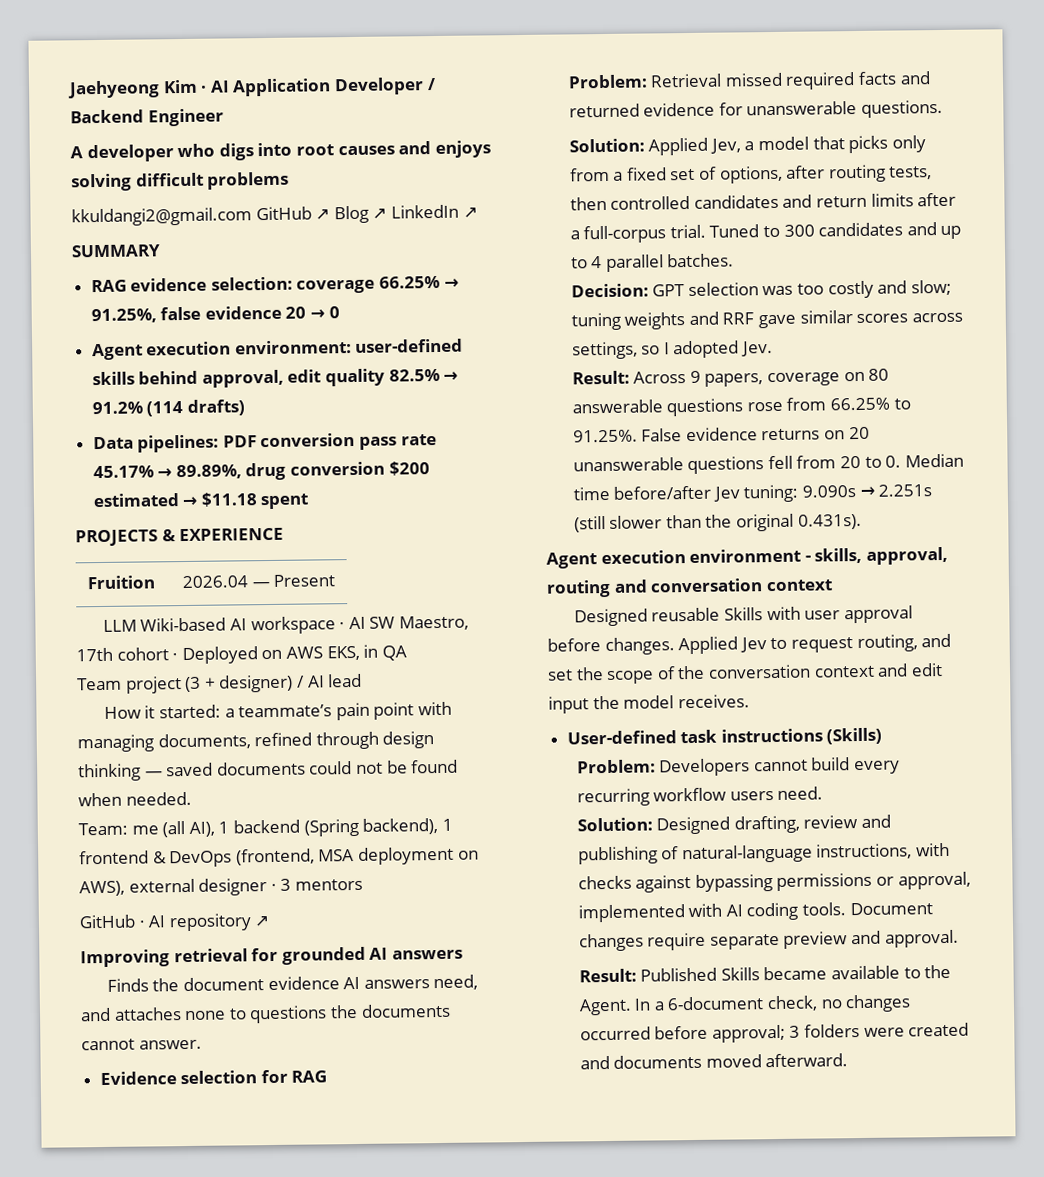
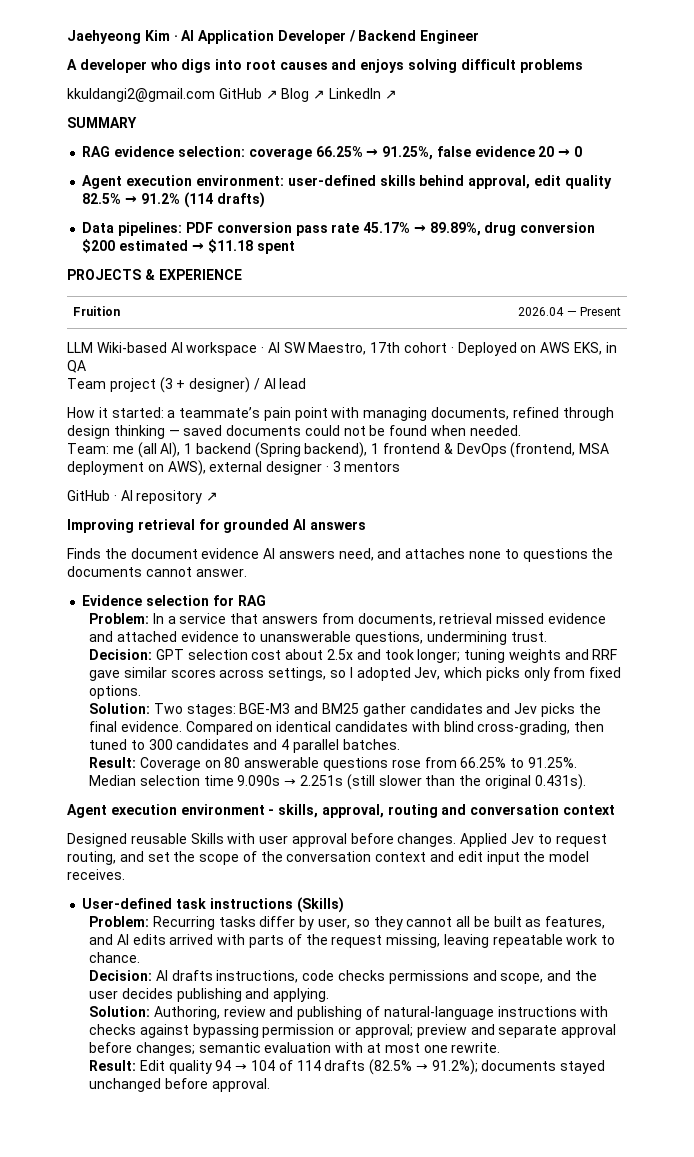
[650,71,931,90] [568,99,944,118] [568,135,926,156] [569,164,933,184] [569,192,957,211] [569,222,962,244] [570,253,735,272] [570,279,952,299] Retrieval missed required facts and returned evidence for unanswerable questions. // Solution: Applied Jev, a model that picks only from a fixed set of options, after routing tests, then controlled candidates and return limits after a full-corpus trial. Tuned to 300 candidates and up to 4 parallel batches. // Decision: GPT selection was too costly and slow; -> [152,613,606,626] [89,631,547,645] [89,649,461,663] In a service that answers from documents, retrieval missed evidence and attached evidence to unanswerable questions, undermining trust. // Decision: GPT selection cost about 2.5x and took longer;
[741,341,774,357] [571,370,841,387] Jev. // Result: Across 9 papers, coverage -> [414,667,622,681] [89,685,142,699] [89,703,601,717] [89,721,605,735] [89,739,400,753] [89,757,201,771] Jev, which picks only from fixed options. // Solution: Two stages: BGE-M3 and BM25 gather candidates and Jev picks the final evidence. Compared on identical candidates with blind cross-grading, then tuned to 300 candidates and 4 parallel batches. // Result: Coverage
[641,426,870,442] [572,453,964,475] [572,484,799,503] False evidence returns on 20 unanswerable questions fell from 20 to 0. Median time before/after Jev tuning: -> [89,775,234,786] Median selection time
[659,757,901,777] [576,786,824,807] [576,815,800,835] Developers cannot build every recurring workflow users need. // Solution: Designed drafting, -> [152,916,606,930] [89,934,616,948] [89,952,141,963] [89,970,597,984] [89,988,330,1002] [89,1006,220,1020] Recurring tasks differ by user, so they cannot all be built as features, and AI edits arrived with parts of the request missing, leaving repeatable work to chance. // Decision: AI drafts instructions, code checks permissions and scope, and the user decides publishing and applying. // Solution: Authoring,
[816,843,913,860] instructions, -> [497,1006,577,1017] instructions
[776,871,971,891] [577,902,933,923] [578,929,959,952] [578,964,952,983] [578,994,912,1016] [579,1022,970,1043] [579,1053,849,1070] permissions or approval, implemented with AI coding tools. Document changes require separate preview and approval. // Result: Published Skills became available to the Agent. In a 6-document check, no changes occurred before approval; 3 folders were created and documents moved afterward. -> [262,1024,617,1038] [89,1042,501,1056] [89,1059,606,1075] [89,1078,270,1092] permission or approval; preview and separate approval before changes; semantic evaluation with at most one rewrite. // Result: Edit quality 94 → 104 of 114 drafts (82.5% → 91.2%); documents stayed unchanged before approval.

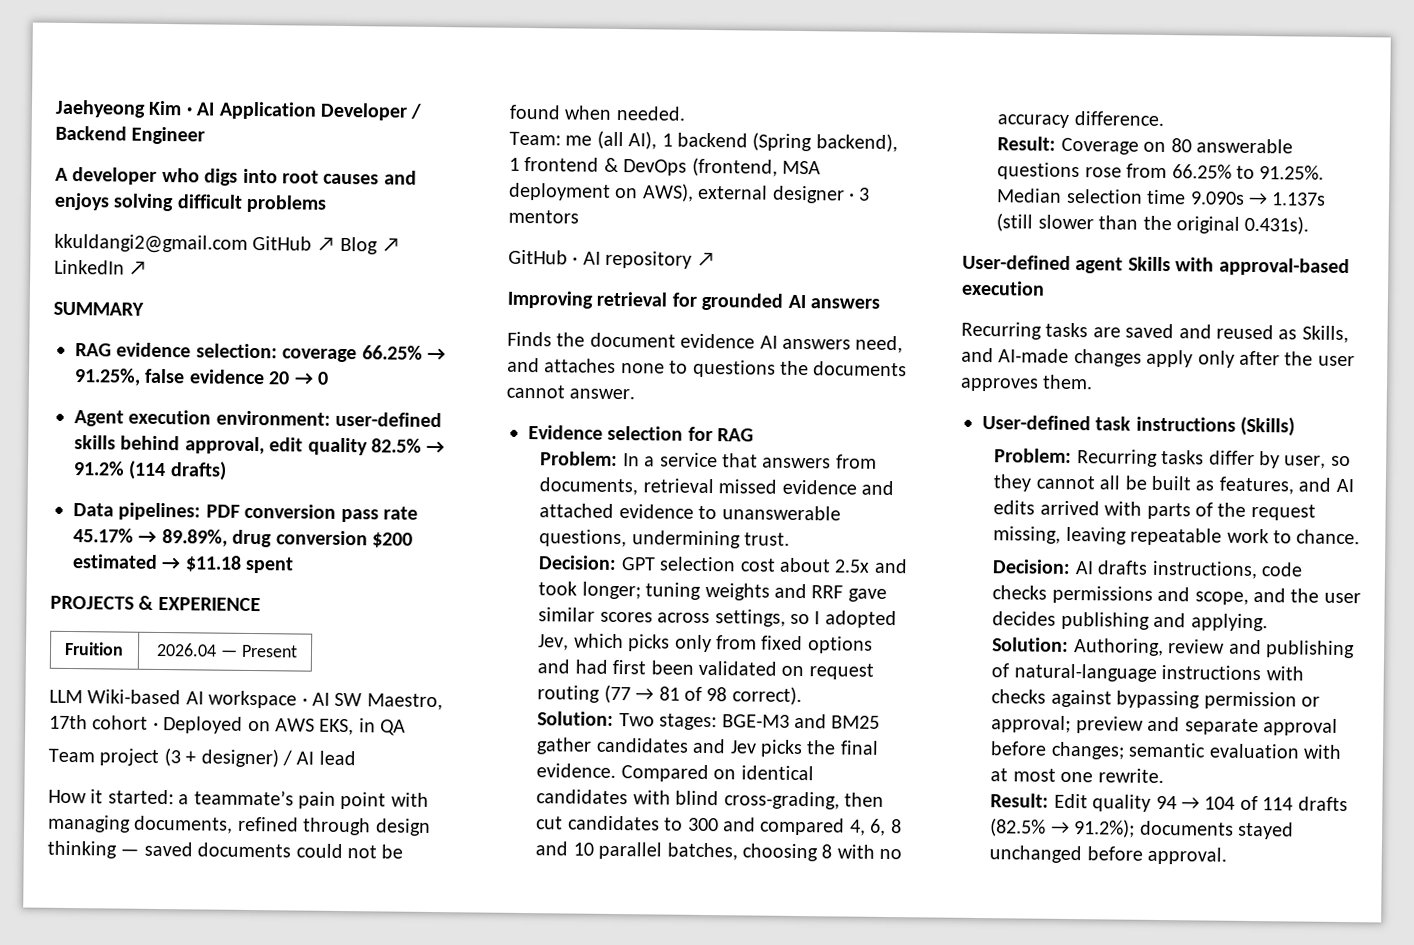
[89,685,142,699] options. -> [807,636,873,654] [537,659,874,680] [537,684,802,706] options and had first been validated on request routing (77 → 81 of 98 correct).
[89,739,400,753] tuned to 300 candidates and 4 parallel batches. -> [536,815,902,836] [535,841,903,862] [997,111,1164,128] cut candidates to 300 and compared 4, 6, 8 and 10 parallel batches, choosing 8 with no accuracy difference.
[300,775,344,786] 2.251s -> [1271,192,1327,206] 1.137s
[67,804,616,818] [67,833,607,847] [67,851,590,865] [67,869,125,880] Agent execution environment - skills, approval, routing and conversation context // Designed reusable Skills with user approval before changes. Applied Jev to request routing, and set the scope of the conversation context and edit input the model receives. -> [962,254,1350,277] [961,280,1045,296] [961,321,1349,344] [961,347,1355,368] [960,374,1094,392] User-defined agent Skills with approval-based execution // Recurring tasks are saved and reused as Skills, and AI-made changes apply only after the user approves them.

